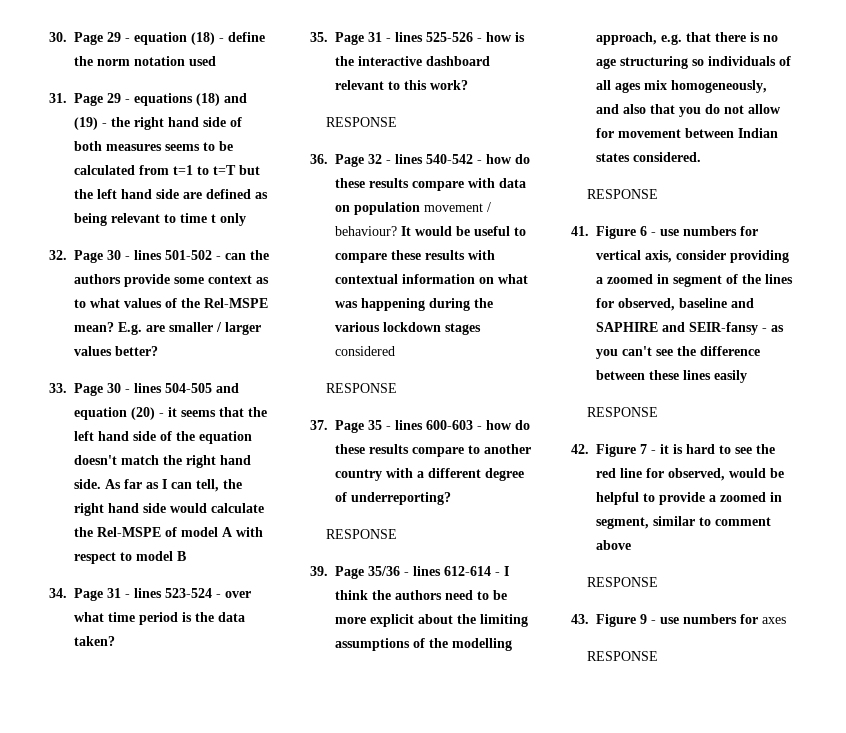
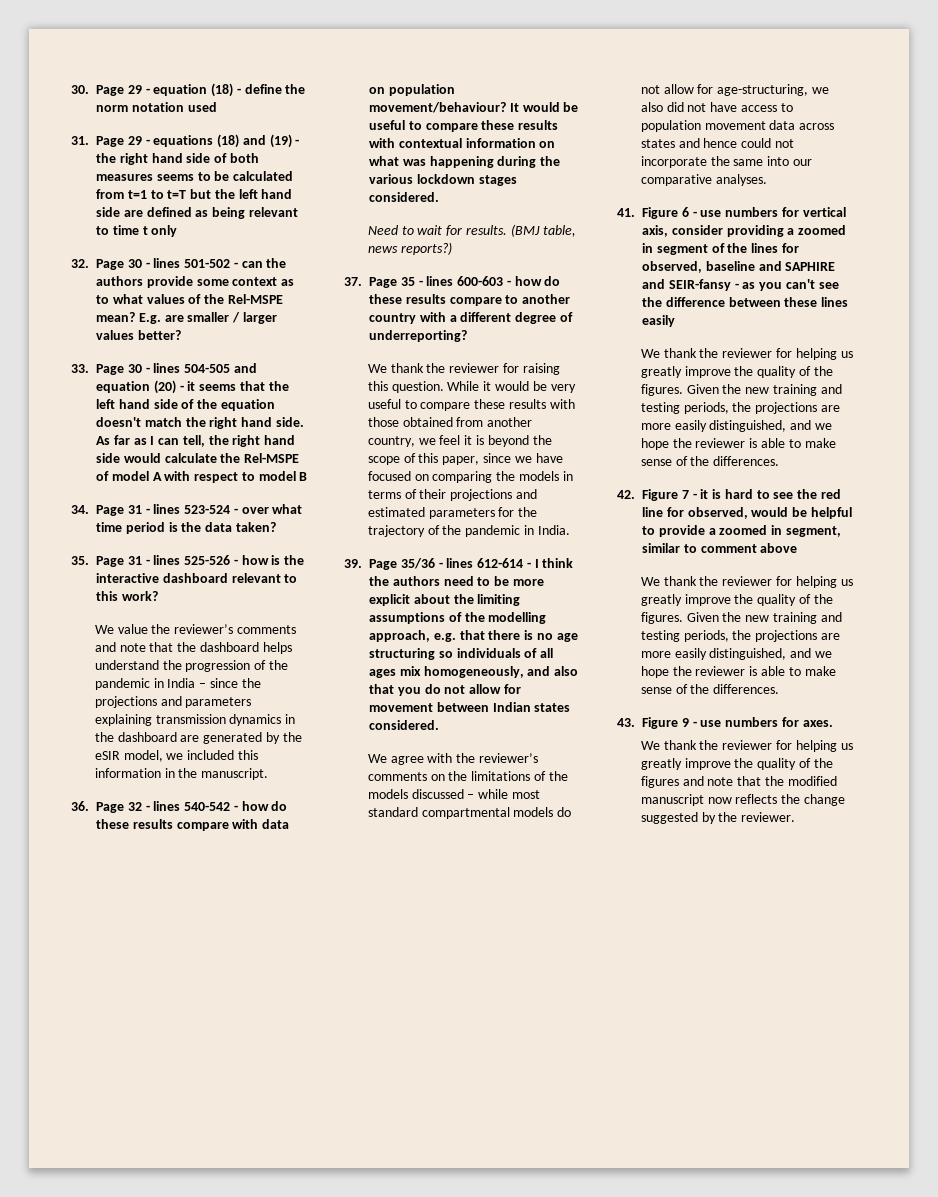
[326,117,398,127] RESPONSE -> [94,624,297,634] [94,642,292,654] [94,660,289,672] [94,678,261,690] [94,696,252,708] [94,714,296,726] [94,732,302,744] [94,750,259,762] [94,768,269,780] We value the reviewer’s comments and note that the dashboard helps understand the progression of the pandemic in India – since the projections and parameters explaining transmission dynamics in the dashboard are generated by the eSIR model, we included this information in the manuscript.
[424,202,491,212] [335,226,397,236] movement / behaviour? -> [369,102,506,113] movement/behaviour?
[335,346,395,356] [326,383,398,393] considered // RESPONSE -> [369,192,439,202] [367,224,576,237] [367,242,452,255] considered. // Need to wait for results. (BMJ table, news reports?)
[326,529,398,539] RESPONSE -> [367,363,560,375] [367,381,576,393] [367,399,575,411] [367,417,533,427] [367,435,552,447] [367,453,563,465] [367,471,573,483] [367,489,538,501] [367,507,538,519] [367,525,570,537] We thank the reviewer for raising this question. While it would be very useful to compare these results with those obtained from another country, we feel it is beyond the scope of this paper, since we have focused on comparing the models in terms of their projections and estimated parameters for the trajectory of the pandemic in India.
[587,189,659,199] RESPONSE -> [367,753,539,765] [367,771,568,781] [367,789,541,799] [367,807,572,819] [640,84,830,96] [640,102,793,112] [640,120,835,132] [640,138,795,148] [640,156,813,168] [640,174,767,186] We agree with the reviewer’s comments on the limitations of the models discussed – while most standard compartmental models do not allow for age-structuring, we also did not have access to population movement data across states and hence could not incorporate the same into our comparative analyses.
[587,407,659,417] RESPONSE -> [640,348,853,360] [640,366,833,378] [640,384,842,396] [640,402,841,414] [640,420,833,432] [640,438,836,450] [640,456,780,466] We thank the reviewer for helping us greatly improve the quality of the figures. Given the new training and testing periods, the projections are more easily distinguished, and we hope the reviewer is able to make sense of the differences.
[587,577,659,587] RESPONSE -> [640,576,853,588] [640,594,833,606] [640,612,842,624] [640,630,841,642] [640,648,833,660] [640,666,836,678] [640,684,780,694] We thank the reviewer for helping us greatly improve the quality of the figures. Given the new training and testing periods, the projections are more easily distinguished, and we hope the reviewer is able to make sense of the differences.
[762,617,786,624] [587,651,659,661] axes // RESPONSE -> [802,720,833,727] [640,740,853,752] [640,758,833,770] [640,776,837,788] [640,794,846,806] [640,812,796,824] axes. // We thank the reviewer for helping us greatly improve the quality of the figures and note that the modified manuscript now reflects the change suggested by the reviewer.

